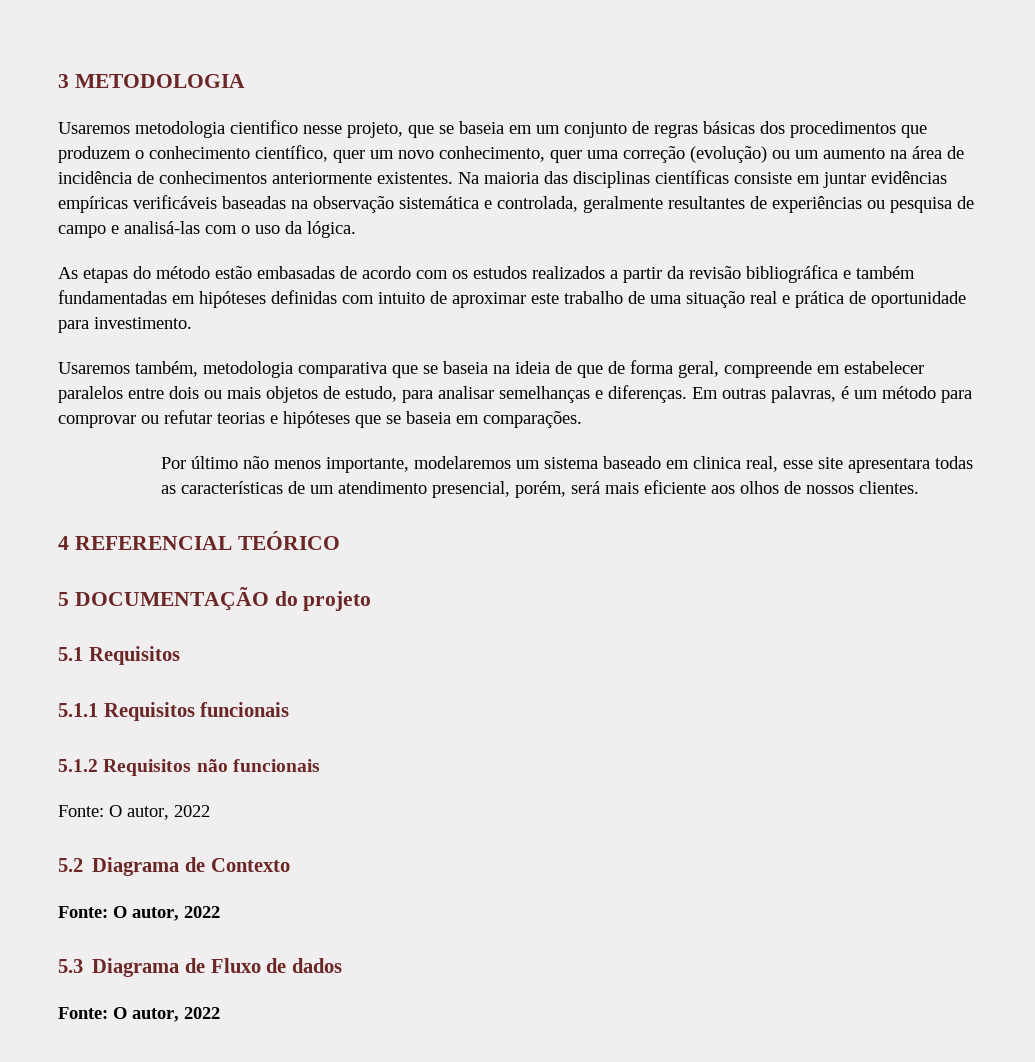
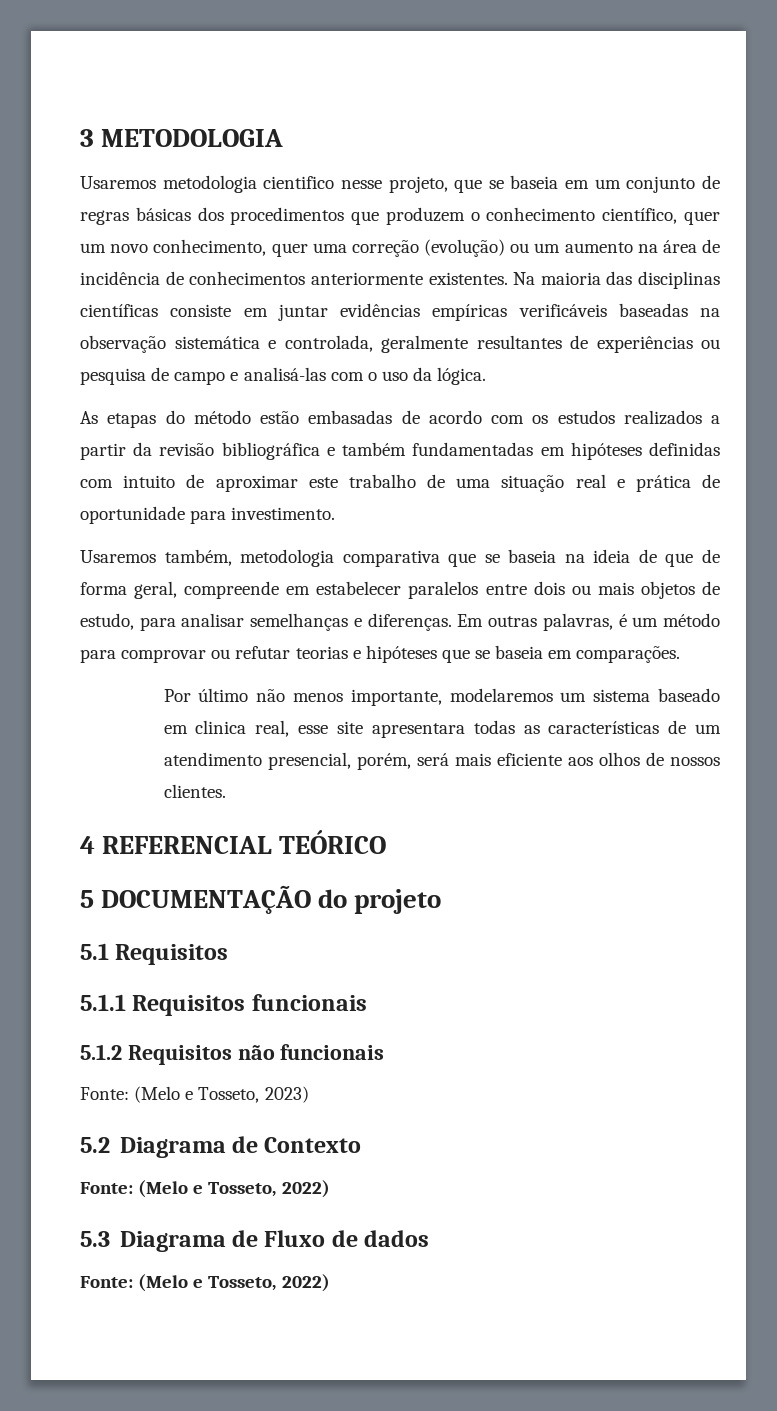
[109,805,210,820] O autor, 2022 -> [134,1086,309,1103] (Melo e Tosseto, 2023)
[113,906,220,921] O autor, 2022 -> [138,1180,330,1198] (Melo e Tosseto, 2022)
[113,1007,220,1022] O autor, 2022 -> [138,1274,330,1292] (Melo e Tosseto, 2022)

